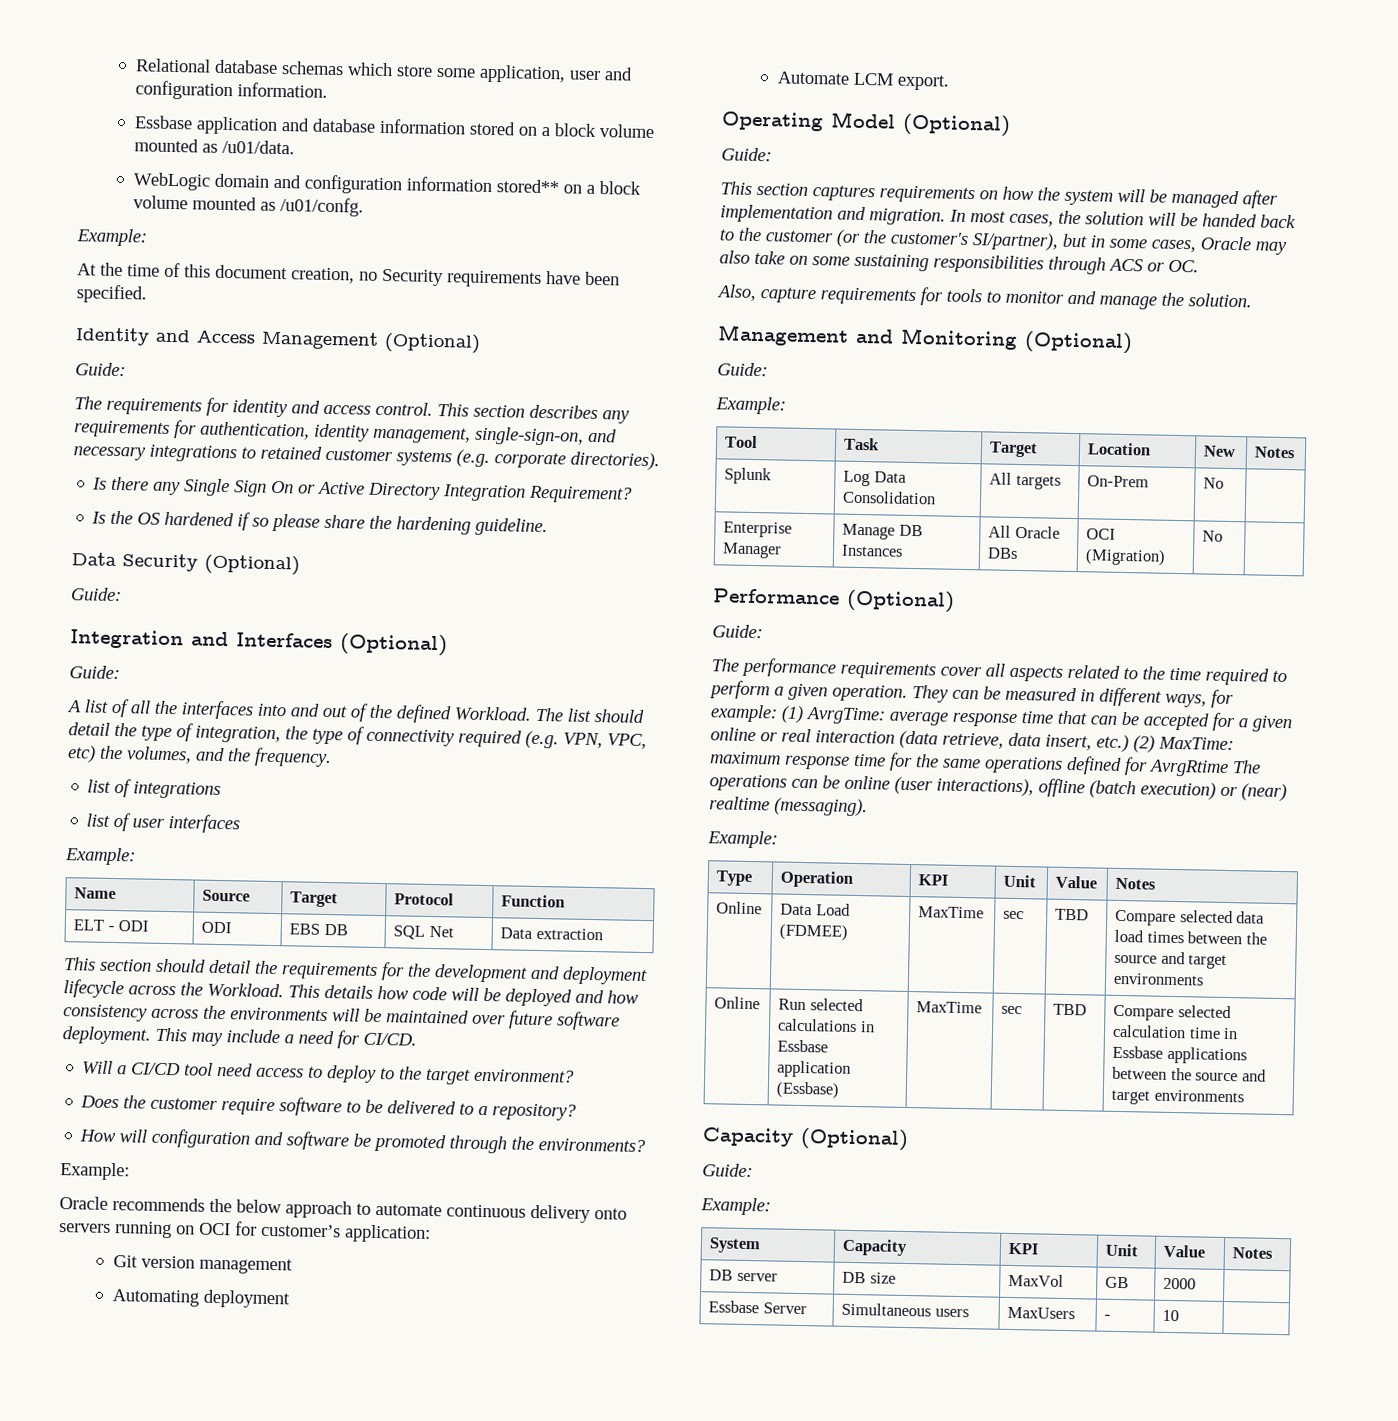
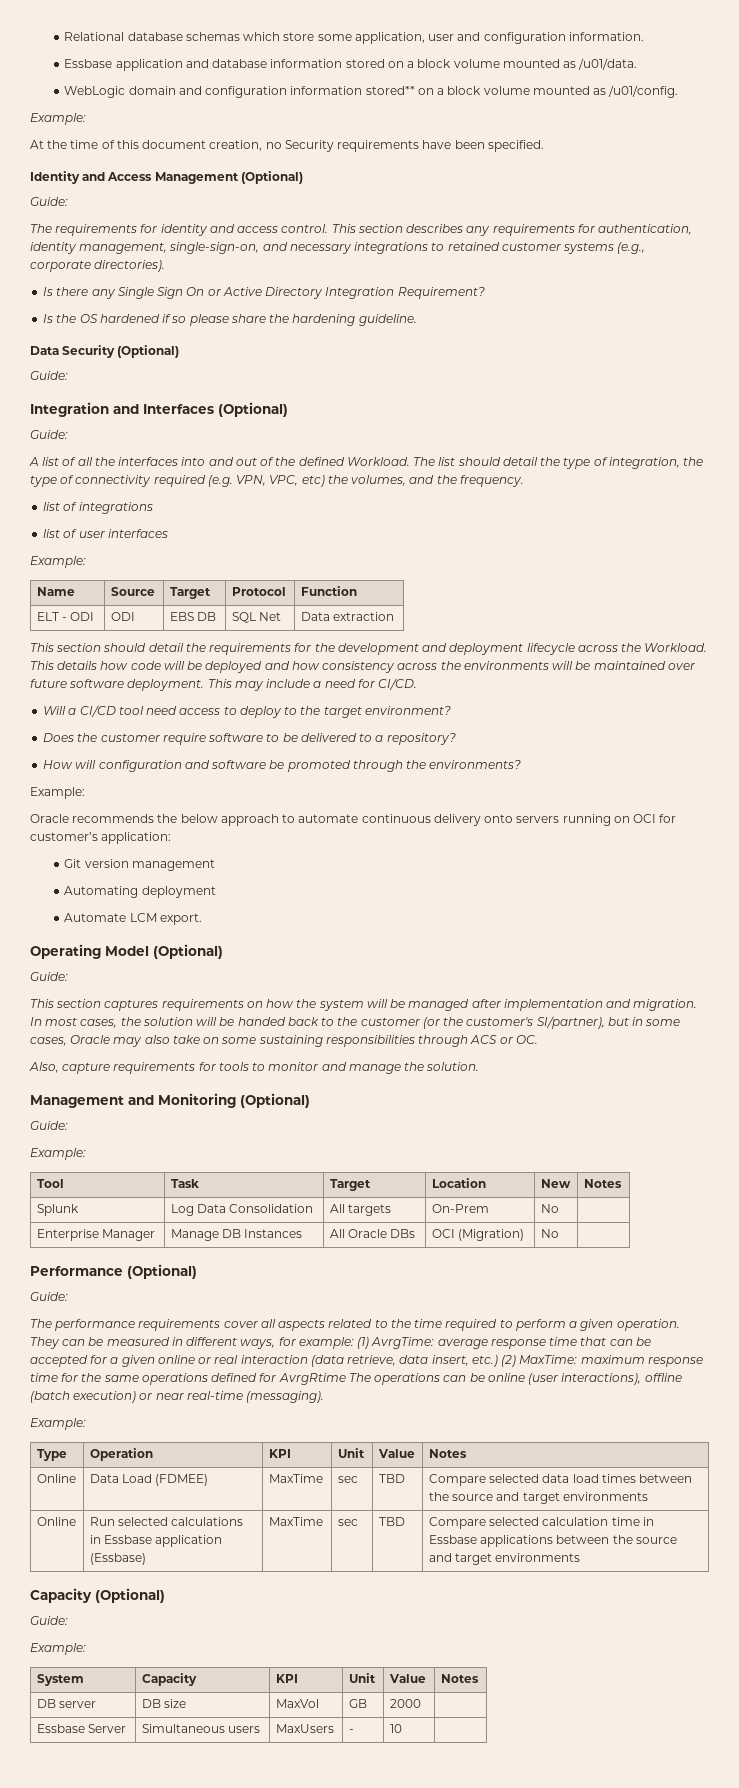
[279,197,364,217] /u01/confg. -> [608,85,679,98] /u01/config.
[456,449,490,468] (e.g. -> [617,242,646,254] (e.g.,
[1241,783,1287,802] [709,796,770,811] (near) realtime -> [155,1391,243,1400] near real-time

